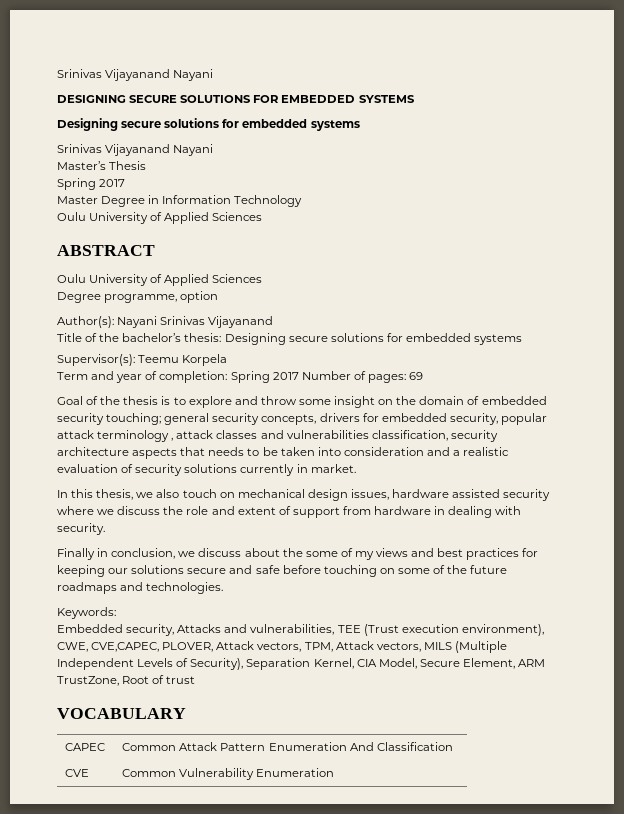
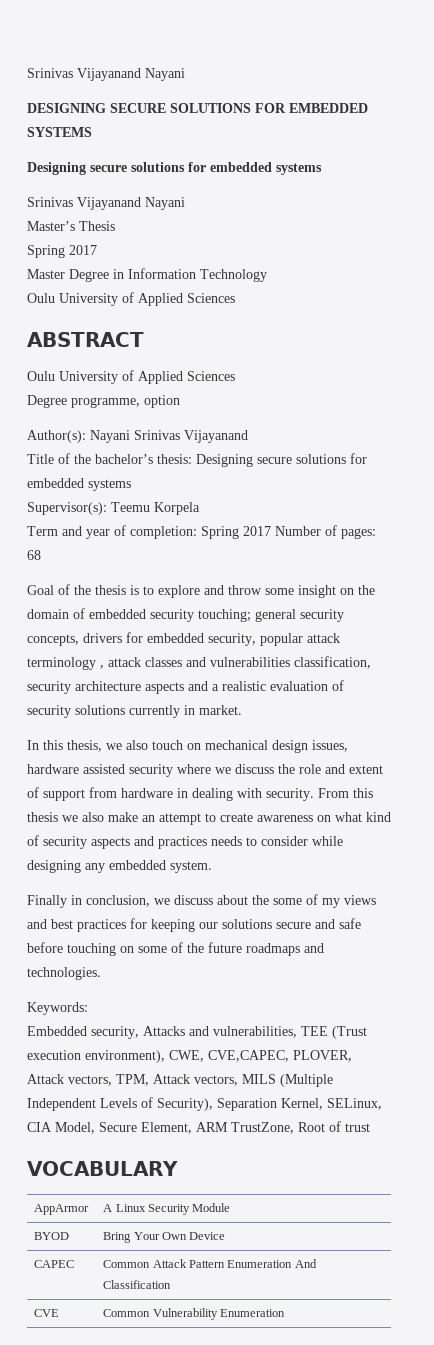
[409,372,424,380] 69 -> [27,550,41,560] 68
[180,447,424,456] that needs to be taken into consideration -> (184, 688) none
(105, 529) none -> [318,788,373,798] [27,812,391,825] [27,835,343,849] [27,860,212,873] From this thesis we also make an attempt to create awareness on what kind of security aspects and practices needs to consider while designing any embedded system.
(354, 663) none -> [327,1098,382,1110] SELinux,
(186, 713) none -> [34,1204,90,1215] [103,1203,231,1215] [34,1232,70,1240] [103,1232,226,1243] // AppArmor | A Linux Security Module // BYOD | Bring Your Own Device

